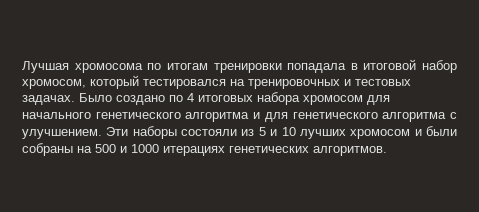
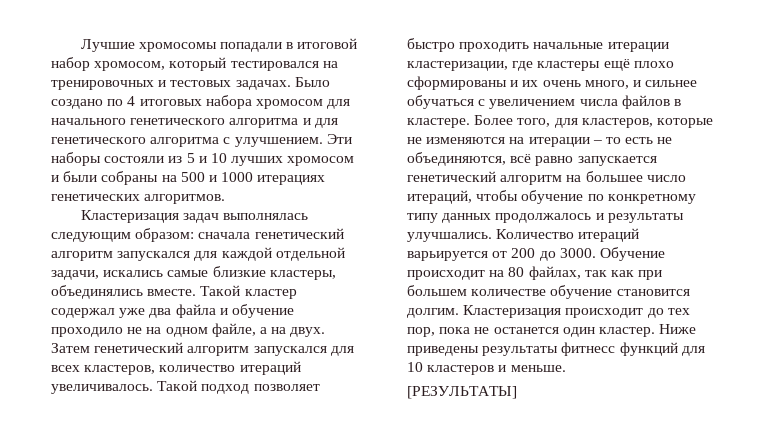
[22,61,347,73] Лучшая хромосома по итогам тренировки попадала -> [80,39,283,52] Лучшие хромосомы попадали
(387, 151) none -> [80,210,309,223] [51,228,344,242] [51,247,345,261] [51,266,336,280] [51,285,297,299] [51,304,294,318] [51,323,326,337] [51,342,354,356] [51,361,301,375] [51,380,320,394] [407,38,669,52] [407,59,674,71] [407,76,698,90] [407,95,681,109] [407,115,713,128] [407,137,673,147] [407,152,657,166] [407,171,686,185] [407,190,696,204] [407,213,684,223] [407,228,640,242] [407,247,665,261] [407,266,663,280] [407,285,690,299] [407,305,690,318] [407,324,697,337] [407,342,705,356] [407,362,566,375] [407,386,517,399] // Кластеризация задач выполнялась следующим образом: сначала генетический алгоритм запускался для каждой отдельной задачи, искались самые близкие кластеры, объединялись вместе. Такой кластер содержал уже два файла и обучение проходило не на одном файле, а на двух. Затем генетический алгоритм запускался для всех кластеров, количество итераций увеличивалось. Такой подход позволяет быстро проходить начальные итерации кластеризации, где кластеры ещё плохо сформированы и их очень много, и сильнее обучаться с увеличением числа файлов в кластере. Более того, для кластеров, которые не изменяются на итерации – то есть не объединяются, всё равно запускается генетический алгоритм на большее число итераций, чтобы обучение по конкретному типу данных продолжалось и результаты улучшались. Количество итераций варьируется от 200 до 3000. Обучение происходит на 80 файлах, так как при большем количестве обучение становится долгим. Кластеризация происходит до тех пор, пока не останется один кластер. Ниже приведены результаты фитнесс функций для 10 кластеров и меньше. // [РЕЗУЛЬТАТЫ]

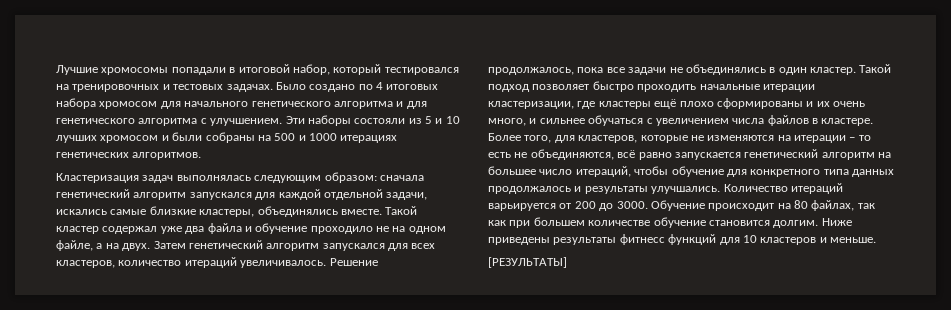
[51,57,166,71] набор хромосом, -> [292,64,330,75] набор,
(153, 389) none -> [329,258,378,266] [488,64,856,75] Решение продолжалось, пока все задачи не объединялись в один кластер.
[587,194,696,204] [407,213,438,223] по конкретному типу -> [726,169,849,177] для конкретного типа
[463,305,690,318] [407,327,655,337] Кластеризация происходит до тех пор, пока не останется один кластер. -> (819, 224) none

